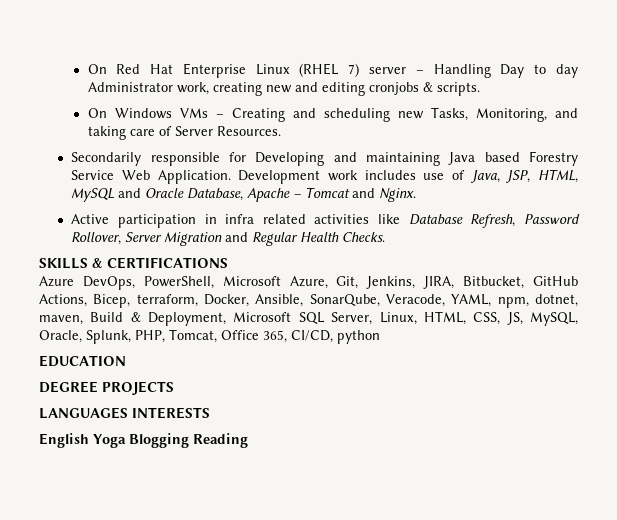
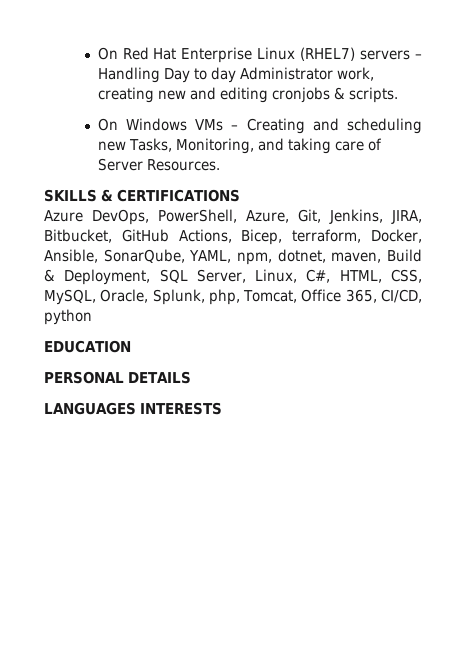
[299,63,407,77] (RHEL 7) server -> [300,47,411,61] (RHEL7) servers
[71,151,578,166] [71,169,578,184] [71,187,417,202] [71,214,580,228] [71,232,386,246] // Secondarily responsible for Developing and maintaining Java based Forestry Service Web Application. Development work includes use of Java, JSP, HTML, MySQL and Oracle Database, Apache – Tomcat and Nginx. // Active participation in infra related activities like Database Refresh, Password Rollover, Server Migration and Regular Health Checks. -> (220, 165) none
[222,276,281,286] Microsoft -> (237, 216) none
[386,294,445,307] Veracode, -> (185, 256) none
[233,312,292,322] Microsoft -> (151, 277) none
(417, 318) none -> [306,269,331,283] C#,
[506,312,523,325] JS, -> (422, 276) none
[135,330,165,343] PHP, -> [208,289,240,305] php,
[39,381,174,395] DEGREE PROJECTS -> [44,371,191,384] PERSONAL DETAILS
[39,433,248,448] // English Yoga Blogging Reading -> (222, 408) none

